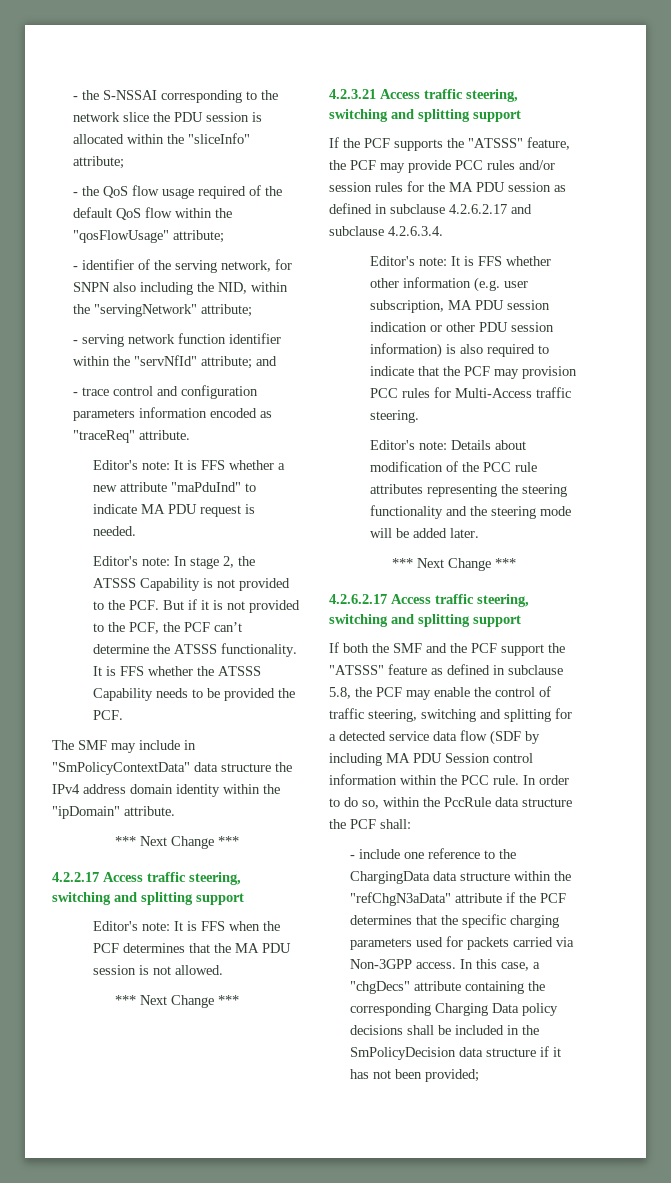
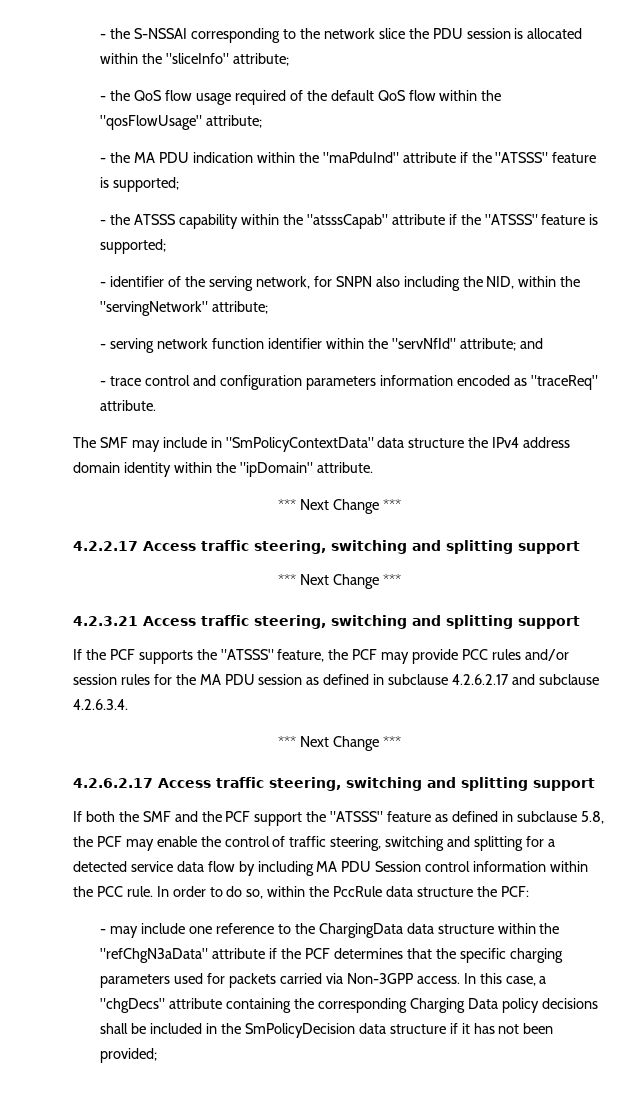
(224, 236) none -> [100,152,597,163] [100,177,180,192] [100,214,599,229] [100,239,167,254] // - the MA PDU indication within the "maPduInd" attribute if the "ATSSS" feature is supported; // - the ATSSS capability within the "atsssCapab" attribute if the "ATSSS" feature is supported;
[93,460,286,470] [93,482,257,492] [93,504,256,517] [93,526,137,536] [93,556,256,569] [93,578,291,591] [93,599,301,613] [93,622,243,634] [93,643,298,657] [93,666,262,676] [93,688,296,701] [93,710,124,720] // Editor's note: It is FFS whether a new attribute "maPduInd" to indicate MA PDU request is needed. // Editor's note: In stage 2, the ATSSS Capability is not provided to the PCF. But if it is not provided to the PCF, the PCF can’t determine the ATSSS functionality. It is FFS whether the ATSSS Capability needs to be provided the PCF. -> (157, 405) none
[93,921,281,931] [93,943,292,953] [93,965,224,975] // Editor's note: It is FFS when the PCF determines that the MA PDU session is not allowed. -> (580, 547) none
[370,256,552,266] [370,277,529,292] [370,300,551,313] [370,322,555,332] [370,343,550,358] [370,366,578,379] [370,387,572,398] [370,410,420,423] [370,440,527,450] [370,461,538,472] [370,484,568,497] [370,505,572,519] [370,528,480,538] // Editor's note: It is FFS whether other information (e.g. user subscription, MA PDU session indication or other PDU session information) is also required to indicate that the PCF may provision PCC rules for Multi-Access traffic steering. // Editor's note: Details about modification of the PCC rule attributes representing the steering functionality and the steering mode will be added later. -> (128, 704) none
[490,730,521,745] (SDF -> (235, 866) none
[350,819,411,829] [349,855,355,859] PCF shall: // - -> [500,886,529,897] [100,926,139,938] PCF: // - may

